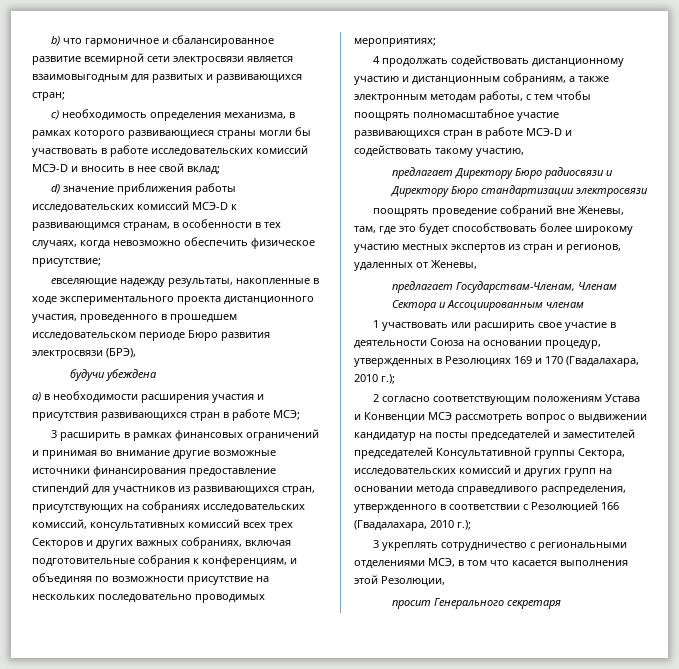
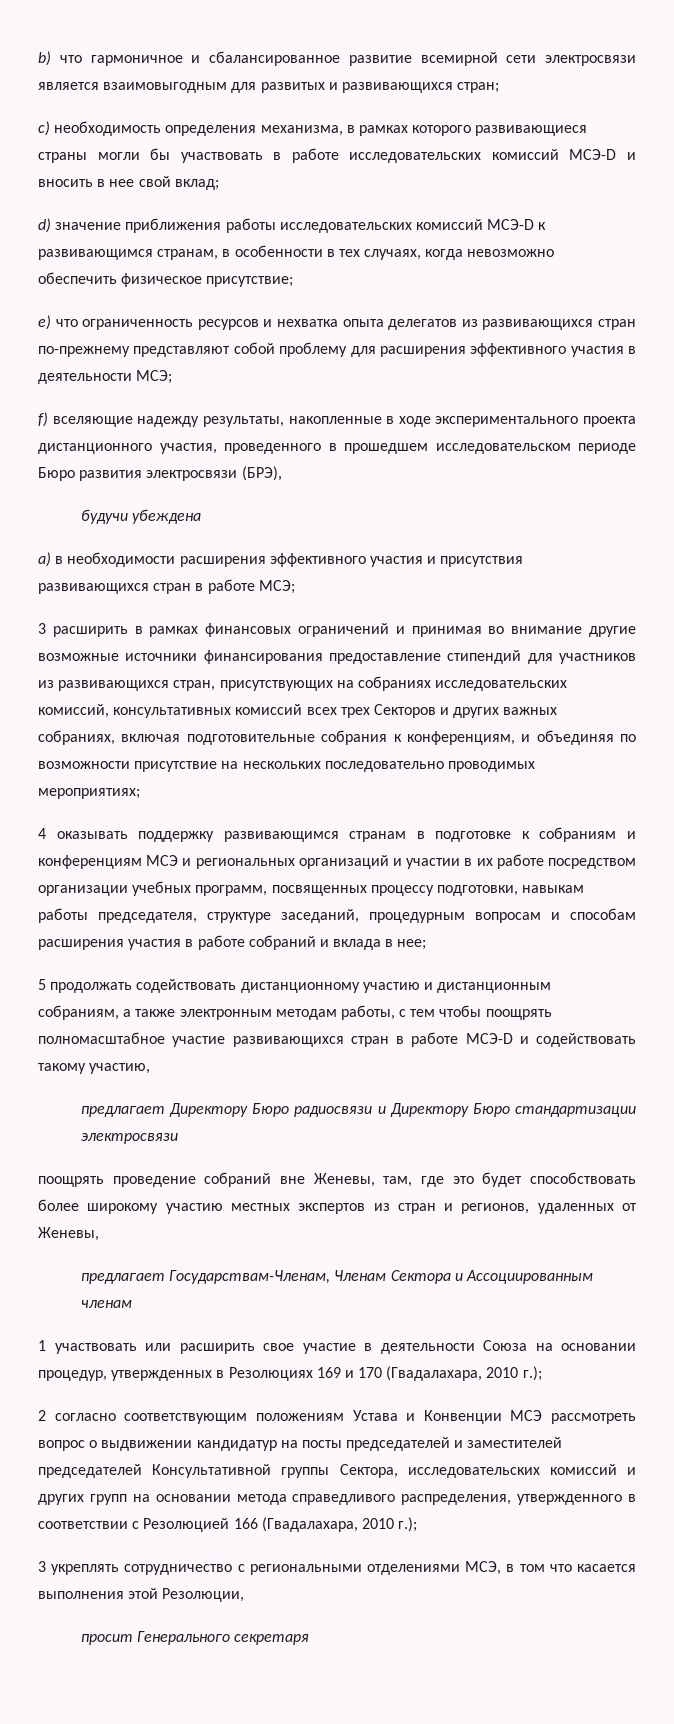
[50,278,117,287] eвселяющие -> [38,315,637,330] [38,342,636,357] [38,370,173,384] [38,412,133,427] e) что ограниченность ресурсов и нехватка опыта делегатов из развивающихся стран по-прежнему представляют собой проблему для расширения эффективного участия в деятельности МСЭ; // f) вселяющие
(209, 398) none -> [269,553,366,567] эффективного
(380, 60) none -> [56,827,636,842] [38,854,636,869] [38,881,585,896] [38,908,636,923] [38,935,427,950] [38,979,46,990] оказывать поддержку развивающимся странам в подготовке к собраниям и конференциям МСЭ и региональных организаций и участии в их работе посредством организации учебных программ, посвященных процессу подготовки, навыкам работы председателя, структуре заседаний, процедурным вопросам и способам расширения участия в работе собраний и вклада в нее; // 5

